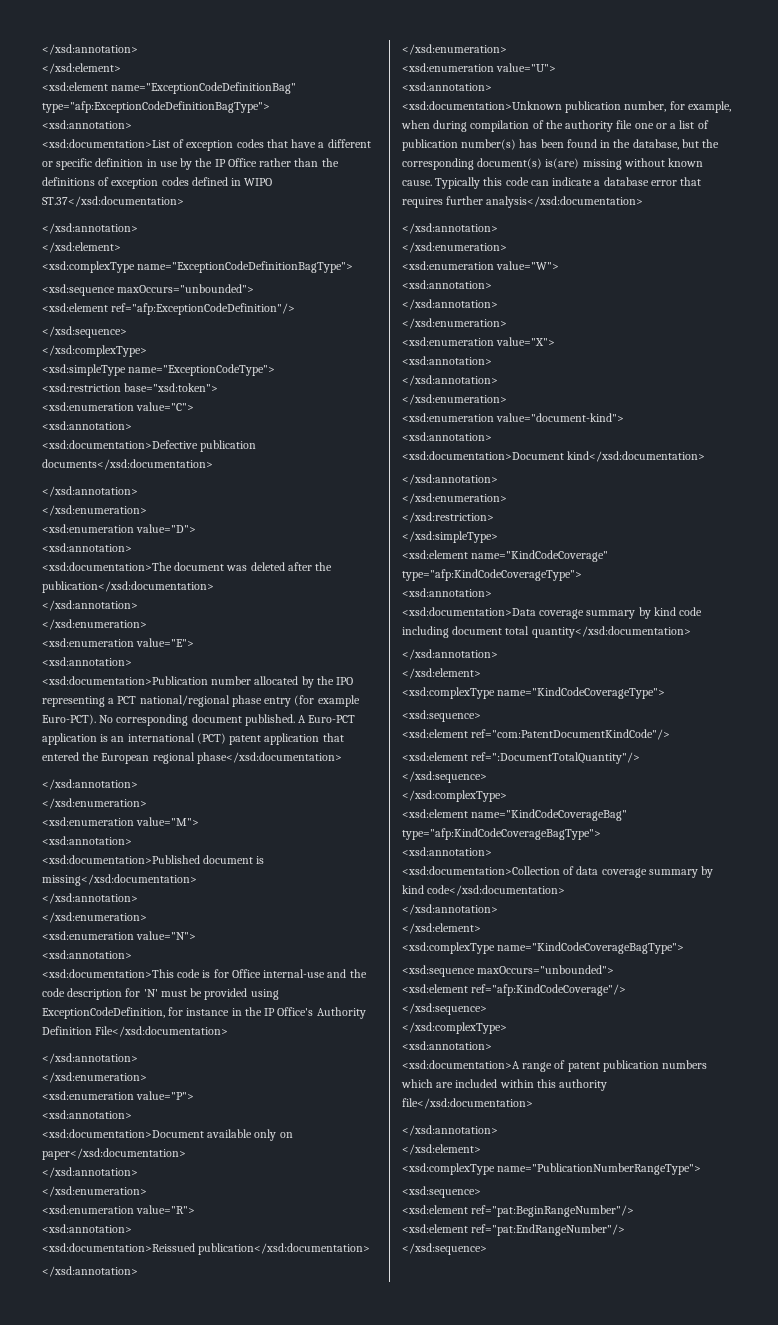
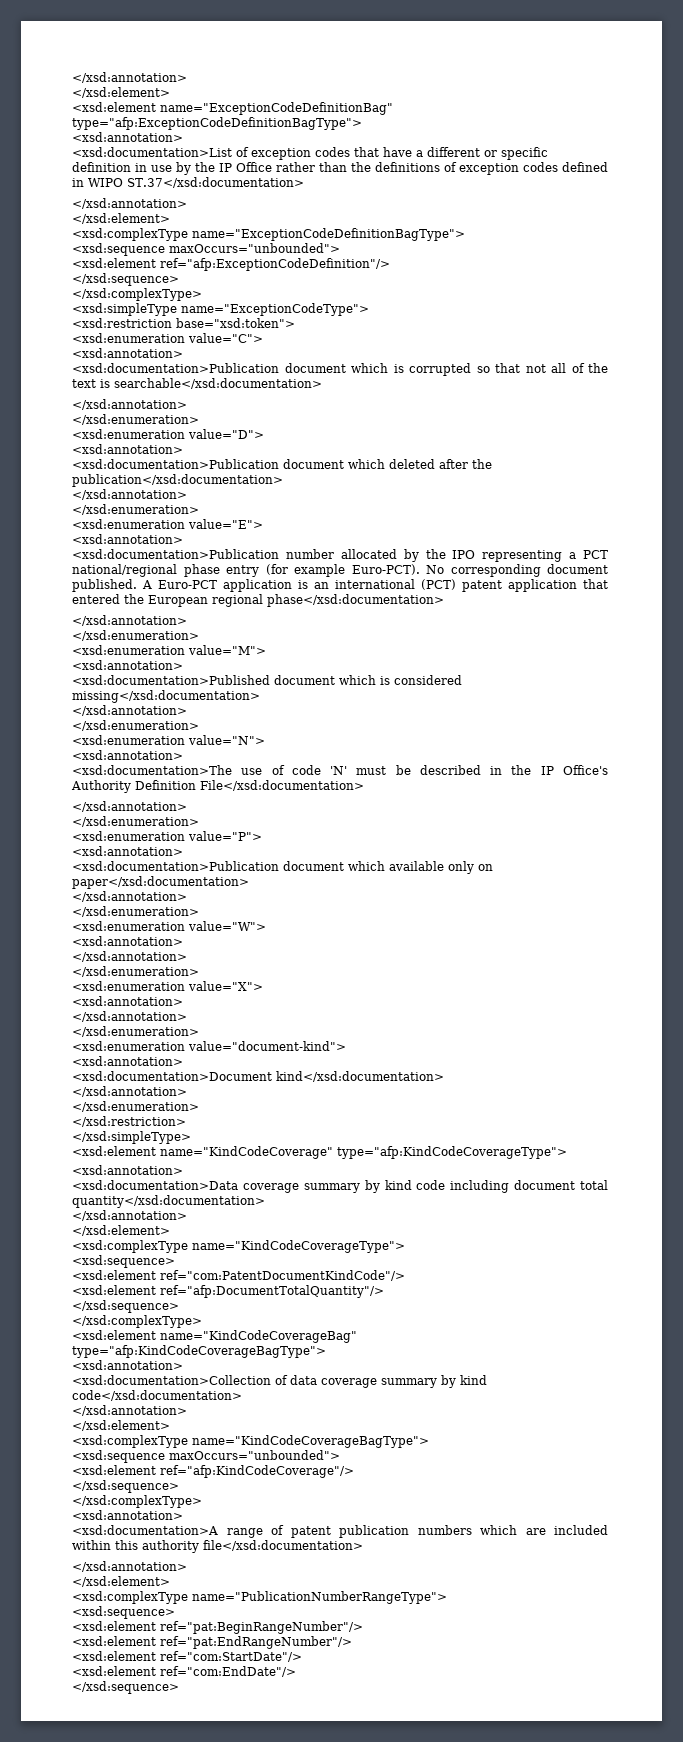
[42,440,257,452] [42,459,213,470] <xsd:documentation>Defective publication documents</xsd:documentation> -> [72,363,608,376] [72,378,322,389] <xsd:documentation>Publication document which is corrupted so that not all of the text is searchable</xsd:documentation>
[42,562,248,571] <xsd:documentation>The document was -> [72,459,385,469] <xsd:documentation>Publication document which
[256,856,265,864] is -> [339,675,462,685] which is considered
[42,969,367,978] [42,988,279,1000] [42,1007,230,1019] <xsd:documentation>This code is for Office internal-use and the code description for 'N' must be provided using ExceptionCodeDefinition, for instance -> [72,765,481,775] <xsd:documentation>The use of code 'N' must be described
[42,1129,204,1138] <xsd:documentation>Document -> [72,861,385,871] <xsd:documentation>Publication document which
[42,1205,196,1214] [42,1224,132,1233] [42,1243,371,1255] [42,1266,138,1277] [402,44,507,55] [402,63,557,72] [402,82,492,91] [402,101,731,113] [401,120,709,132] [402,139,720,151] [402,158,704,170] [402,177,702,189] [402,196,644,208] [402,223,498,234] [402,242,507,253] // <xsd:enumeration value="R"> // <xsd:annotation> // <xsd:documentation>Reissued publication</xsd:documentation> // </xsd:annotation> // </xsd:enumeration> // <xsd:enumeration value="U"> // <xsd:annotation> // <xsd:documentation>Unknown publication number, for example, when during compilation of the authority file one or a list of publication number(s) has been found in the database, but the corresponding document(s) is(are) missing without known cause. Typically this code can indicate a database error that requires further analysis</xsd:documentation> // </xsd:annotation> // </xsd:enumeration> -> (199, 911) none
[471,752,641,764] ref=":DocumentTotalQuantity"/> -> [160,1285,384,1298] ref="afp:DocumentTotalQuantity"/>
(626, 1230) none -> [72,1651,302,1662] [72,1666,296,1677] // <xsd:element ref="com:StartDate"/> // <xsd:element ref="com:EndDate"/>

